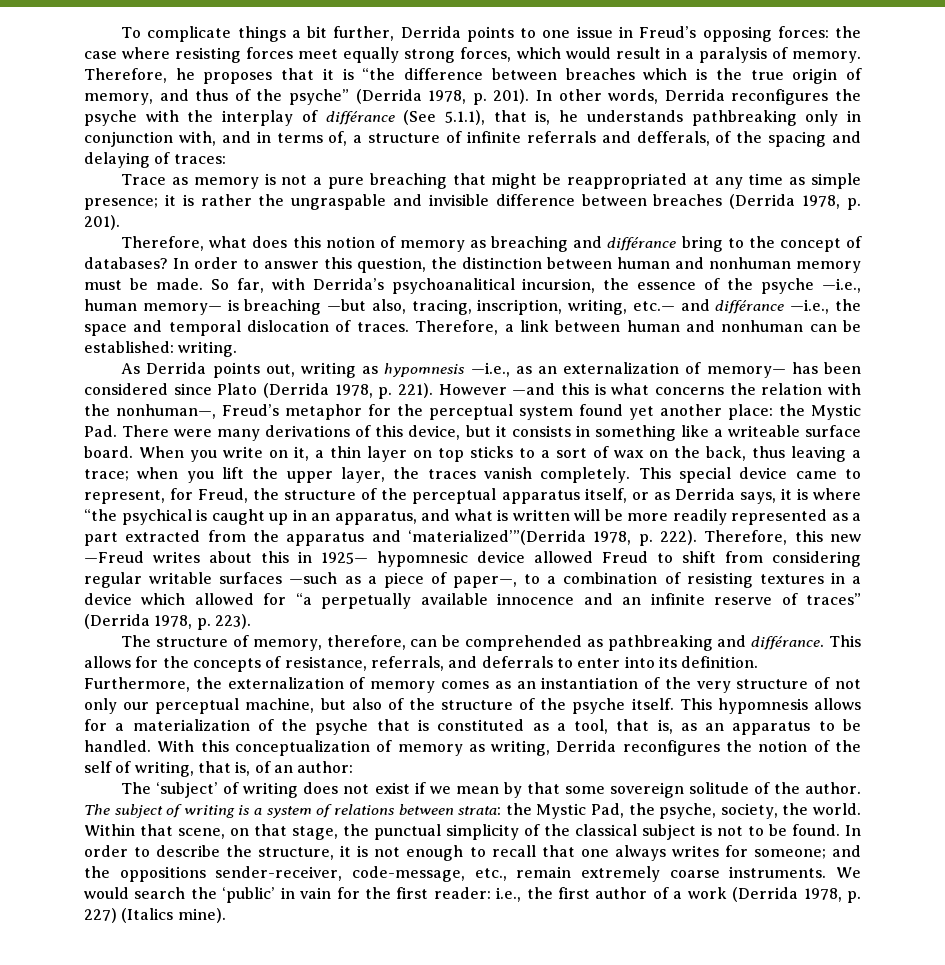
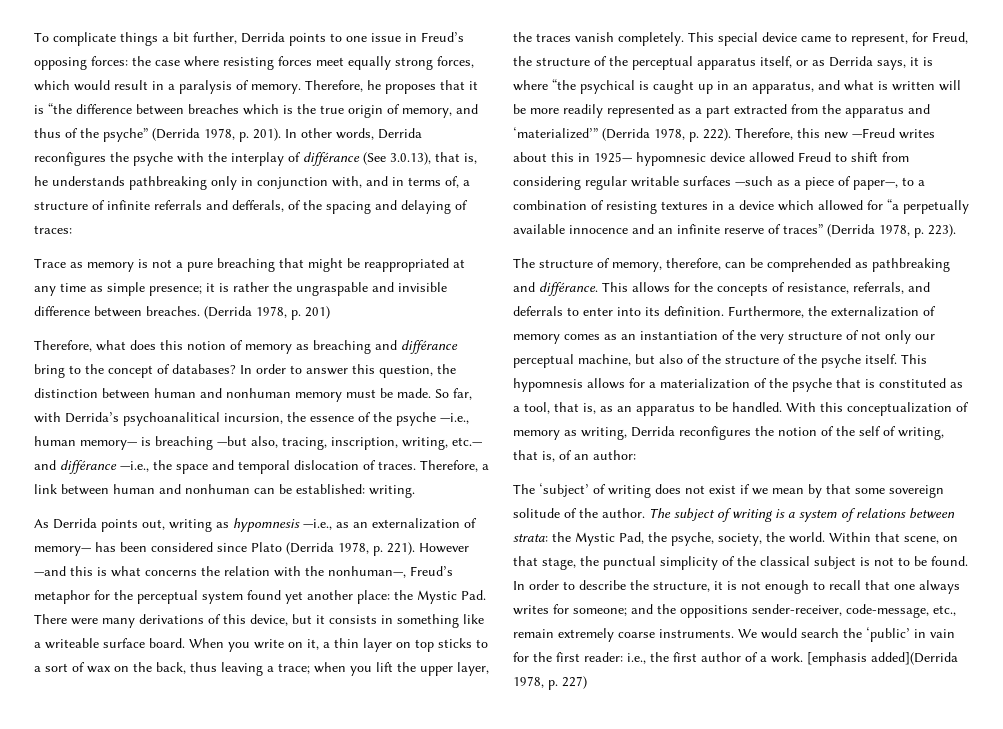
[445,110,486,125] 5.1.1), -> [390,152,431,165] 3.0.13),
[653,194,861,210] [84,215,120,230] breaches (Derrida 1978, p. 201). -> [146,306,330,320] breaches. (Derrida 1978, p. 201)
[408,530,586,545] ‘materialized’”(Derrida -> [513,127,650,141] ‘materialized’” (Derrida
[687,887,799,902] work (Derrida -> [771,652,958,666] work. [emphasis added](Derrida
[121,908,226,923] (Italics mine). -> (587, 682) none

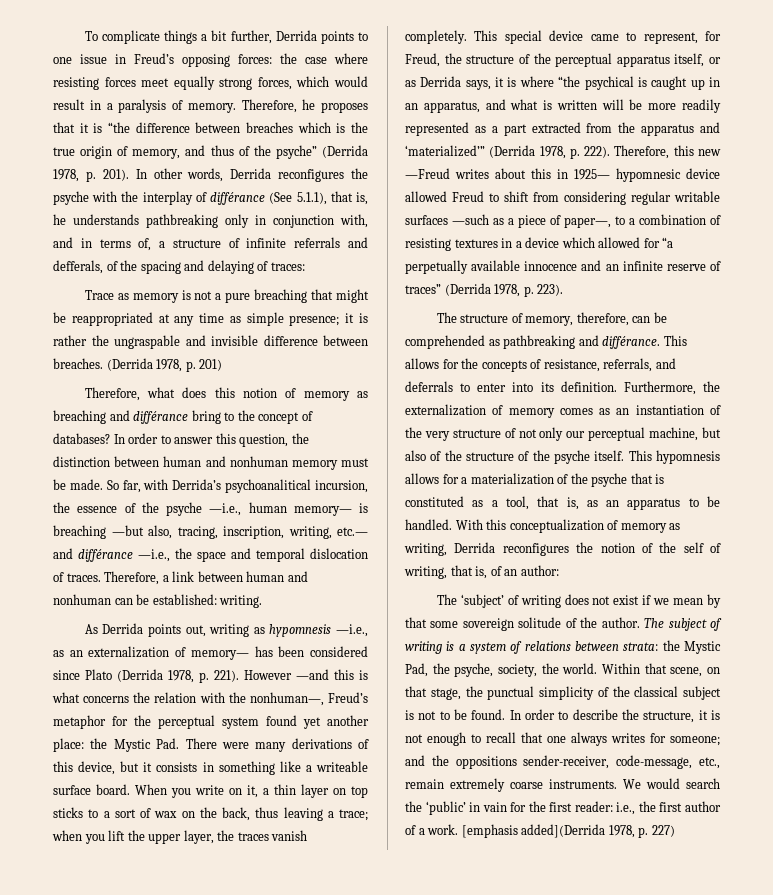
[390,152,431,165] 3.0.13), -> [296,192,327,205] 5.1.1),

